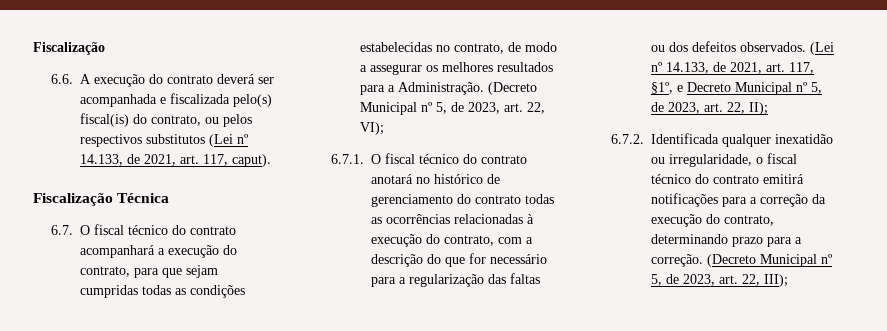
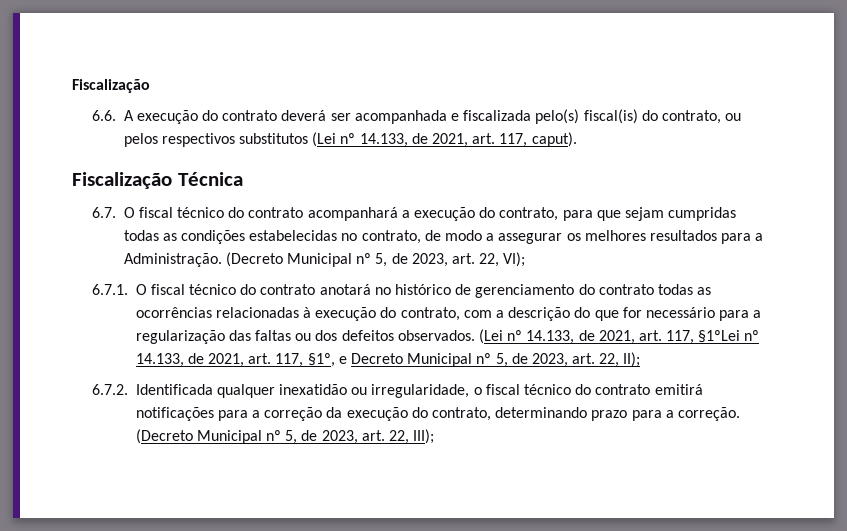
(814, 68) none -> [698,330,760,343] [135,353,304,367] §1ºLei nº 14.133, de 2021, art. 117,

